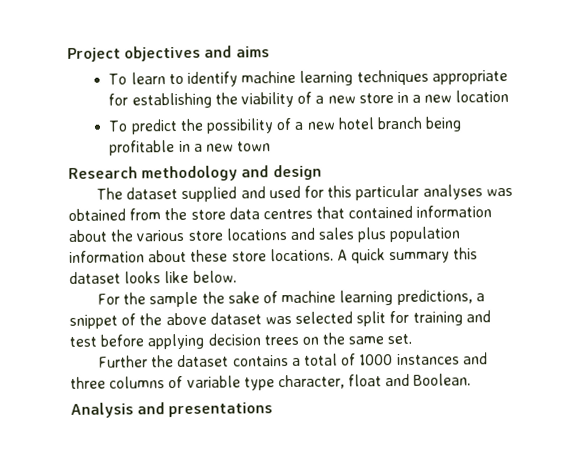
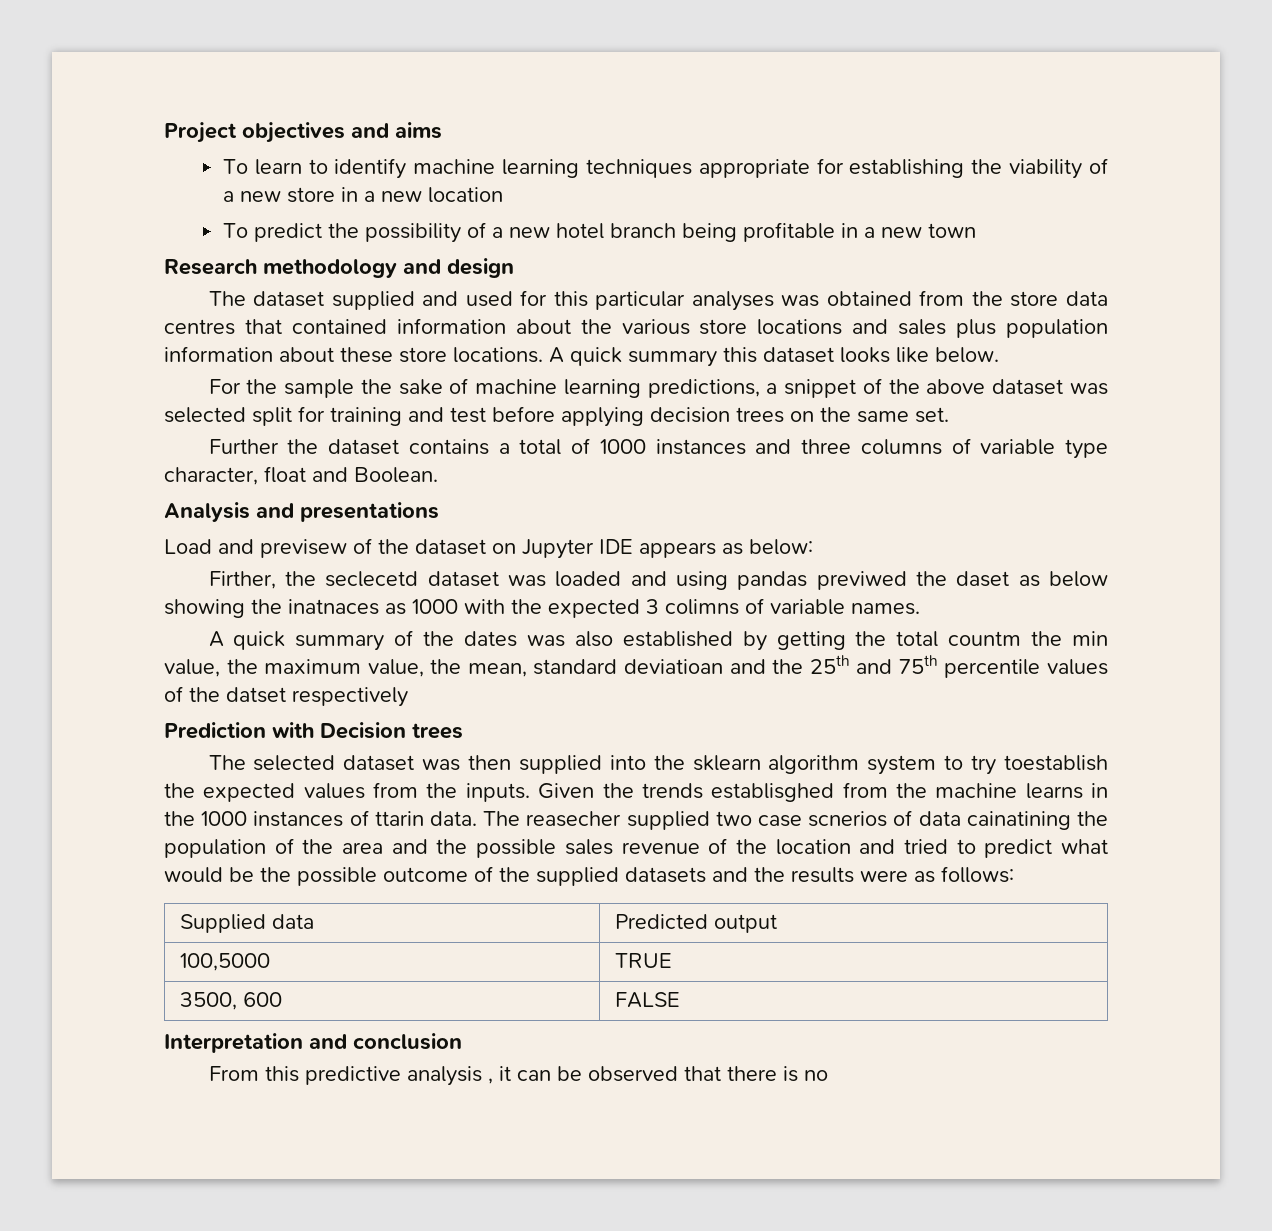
(274, 410) none -> [164,538,813,559] [208,571,1109,590] [164,598,920,618] [208,630,1108,651] [164,655,1108,678] [164,686,408,707] [164,722,463,739] [208,755,1108,775] [164,782,1108,802] [164,810,1109,830] [164,838,1108,858] [164,866,1014,886] [180,914,315,933] [615,914,778,933] [180,953,271,971] [615,953,673,968] [180,992,283,1010] [615,992,681,1008] [164,1033,462,1053] [208,1066,828,1086] // Load and previsew of the dataset on Jupyter IDE appears as below: // Firther, the seclecetd dataset was loaded and using pandas previwed the daset as below showing the inatnaces as 1000 with the expected 3 colimns of variable names. // A quick summary of the dates was also established by getting the total countm the min value, the maximum value, the mean, standard deviatioan and the 25th and 75th percentile values of the datset respectively // Prediction with Decision trees // The selected dataset was then supplied into the sklearn algorithm system to try toestablish the expected values from the inputs. Given the trends establisghed from the machine learns in the 1000 instances of ttarin data. The reasecher supplied two case scnerios of data cainatining the population of the area and the possible sales revenue of the location and tried to predict what would be the possible outcome of the supplied datasets and the results were as follows: // Supplied data | Predicted output // 100,5000 | TRUE // 3500, 600 | FALSE // Interpretation and conclusion // From this predictive analysis , it can be observed that there is no

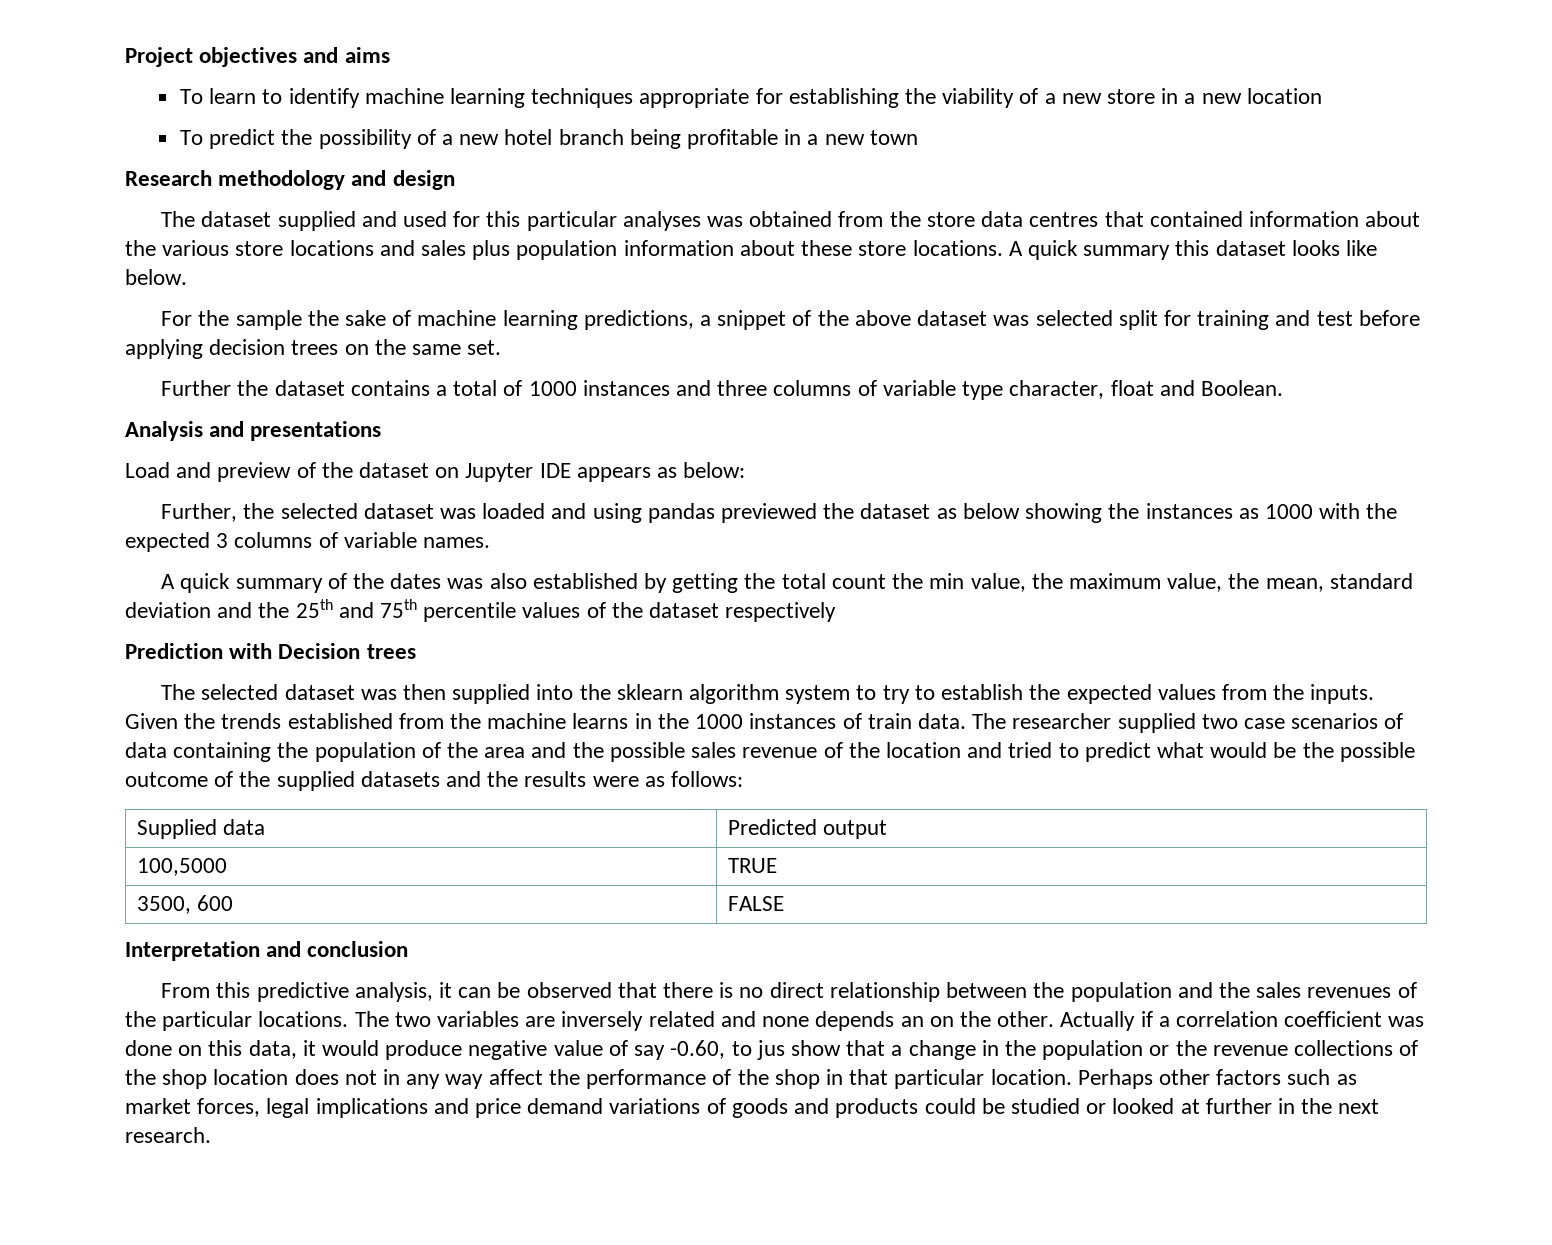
[260,539,347,558] previsew -> [217,462,292,482] preview
[208,571,419,589] Firther, the seclecetd -> [161,503,358,522] Further, the selected
[816,571,1010,590] previwed the daset -> [721,503,931,523] previewed the dataset
[288,599,379,615] inatnaces -> [1145,503,1233,519] instances
[665,599,739,615] colimns -> [234,532,313,548] columns
[948,631,1022,646] countm -> [831,574,886,589] count
[624,659,723,674] deviatioan -> [125,602,211,618] deviation
[226,687,286,703] datset -> [649,602,720,618] dataset
[1003,755,1108,771] toestablish -> [914,684,1024,700] to establish
[711,783,835,802] establisghed -> [287,713,393,729] established
[374,811,424,826] ttarin -> [867,713,912,729] train
[526,811,622,827] reasecher -> [1012,713,1112,729] researcher
[808,811,888,827] scnerios -> [1291,713,1379,729] scenarios
[966,811,1071,830] cainatining -> [173,742,272,762] containing
[406,1066,493,1086] analysis , -> [354,982,433,1002] analysis,
(828, 1075) none -> [769,982,1417,1002] [125,1011,1425,1031] [125,1040,1419,1060] [125,1069,1357,1089] [125,1098,1380,1118] [125,1127,211,1143] direct relationship between the population and the sales revenues of the particular locations. The two variables are inversely related and none depends an on the other. Actually if a correlation coefficient was done on this data, it would produce negative value of say -0.60, to jus show that a change in the population or the revenue collections of the shop location does not in any way affect the performance of the shop in that particular location. Perhaps other factors such as market forces, legal implications and price demand variations of goods and products could be studied or looked at further in the next research.

